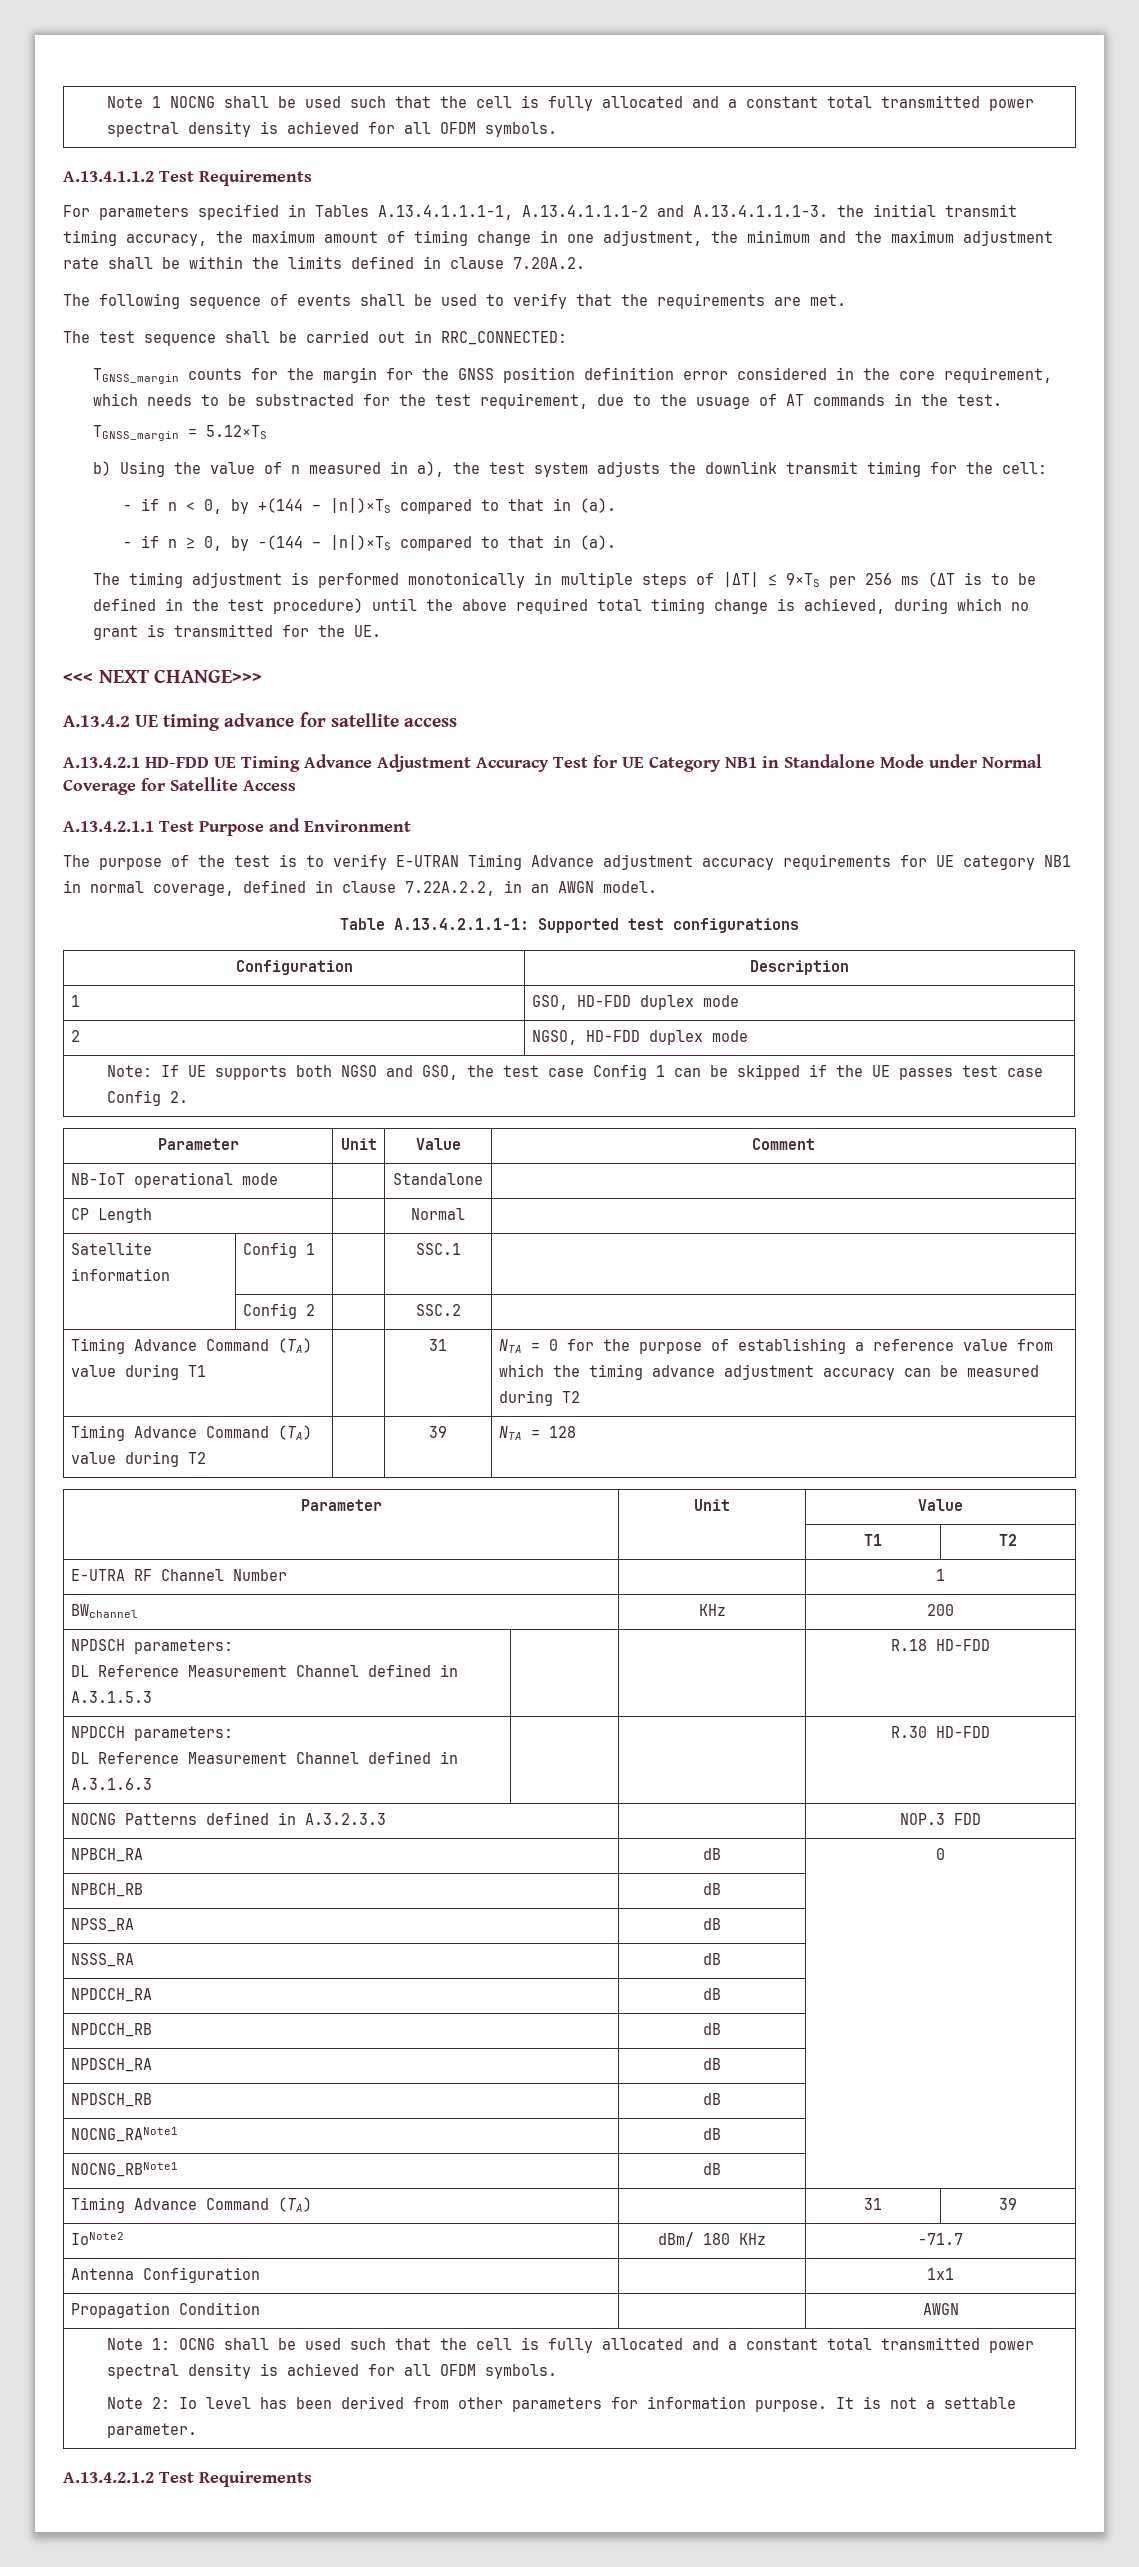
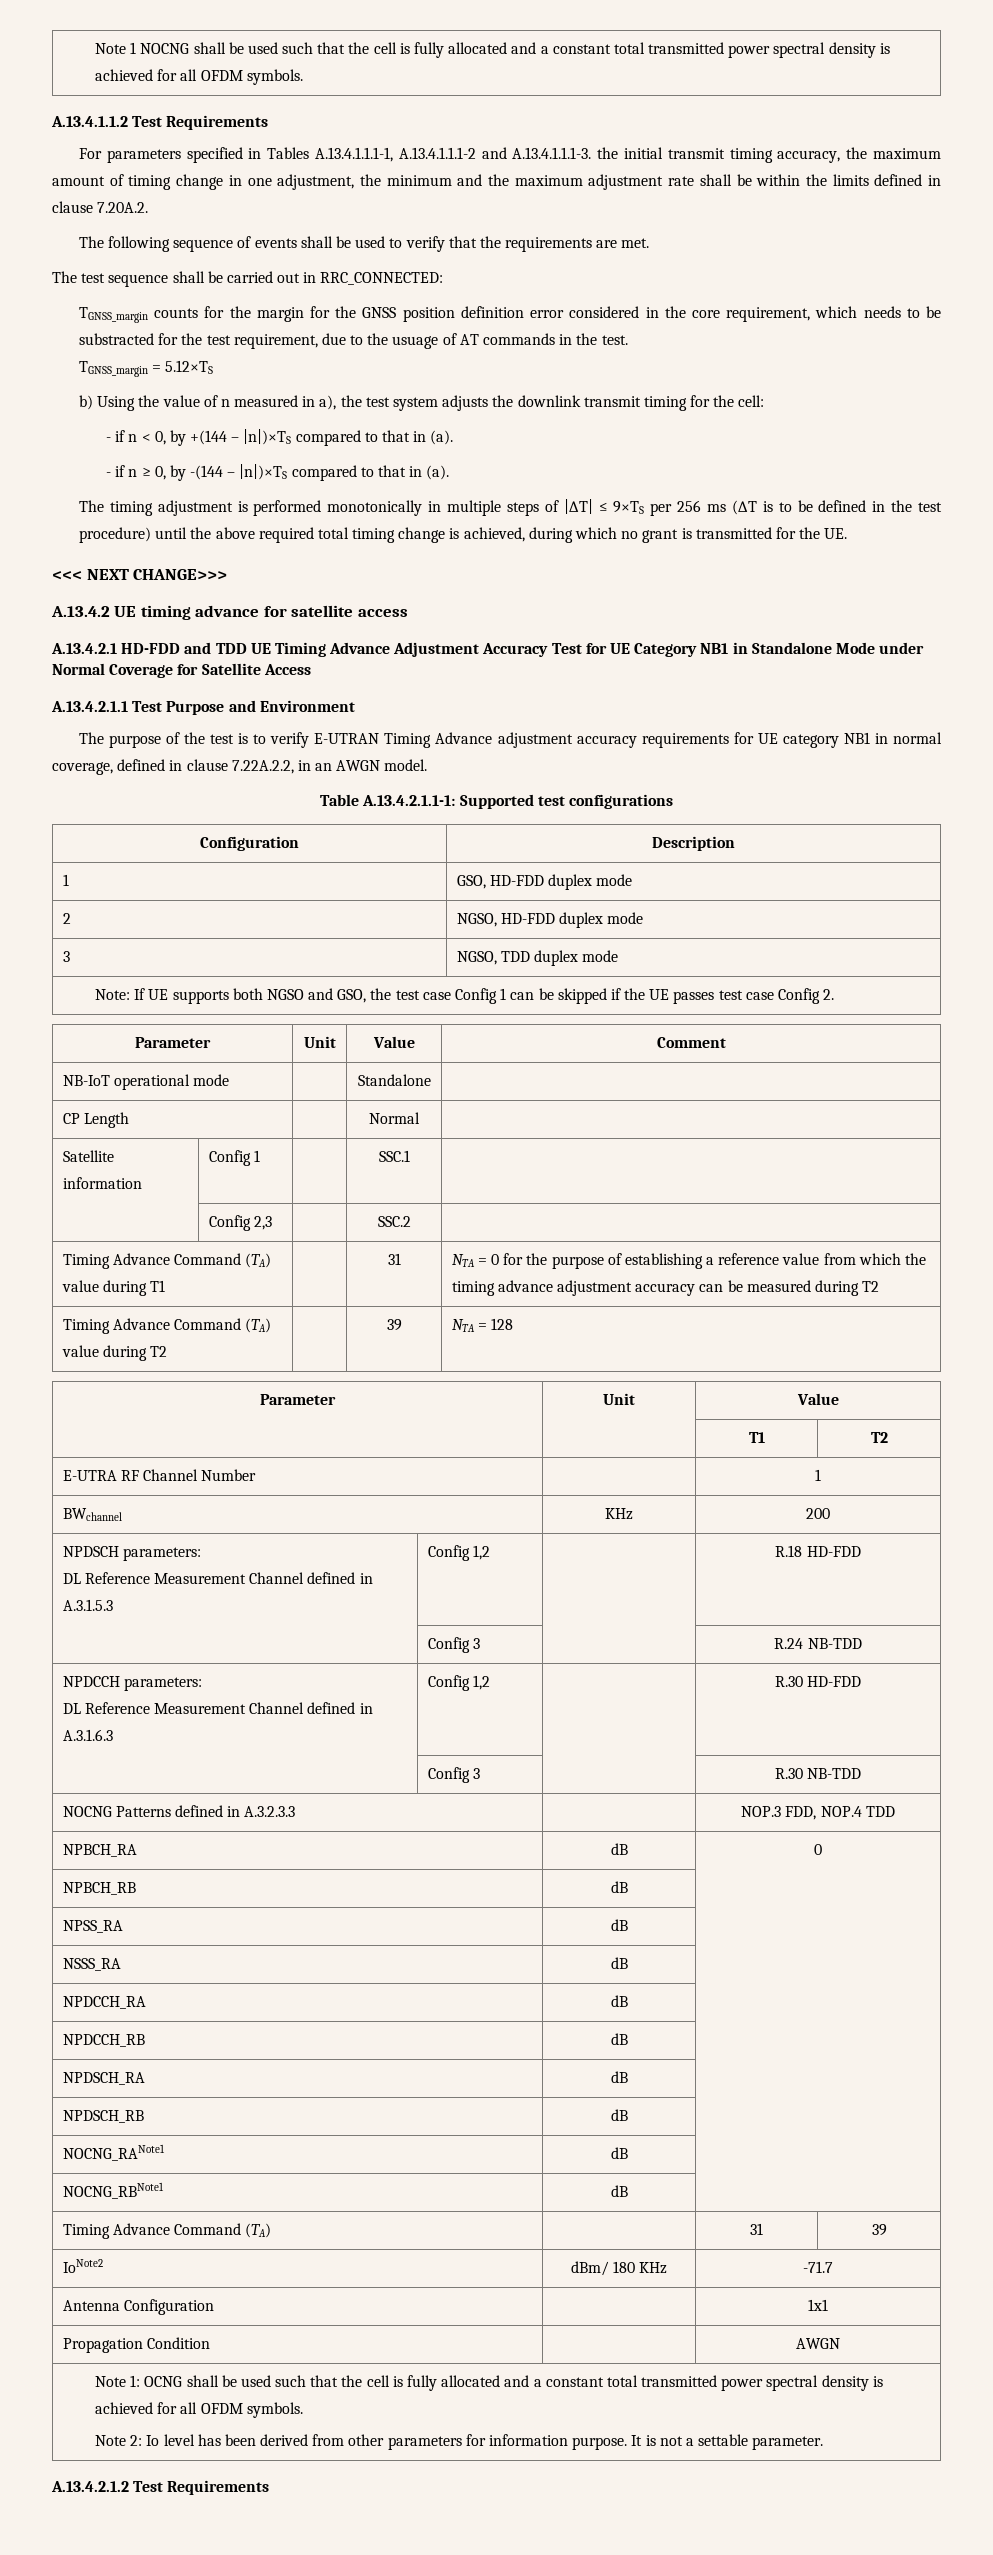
(209, 762) none -> [184,642,247,654] and TDD
(748, 1036) none -> [62,951,70,962] [456,950,619,966] // 3 | NGSO, TDD duplex mode
[305,1304,315,1316] 2 -> [253,1216,272,1230] 2,3
(152, 1697) none -> [427,1545,490,1561] Config 1,2
(990, 1645) none -> [427,1637,480,1653] [774,1638,862,1649] // | Config 3 | | R.24 NB-TDD
(152, 1784) none -> [427,1675,490,1691] Config 1,2
(990, 1732) none -> [427,1767,480,1783] [774,1768,862,1779] // | Config 3 | | R.30 NB-TDD
[954,1813,981,1825] FDD -> [785,1806,895,1820] FDD, NOP.4 TDD

